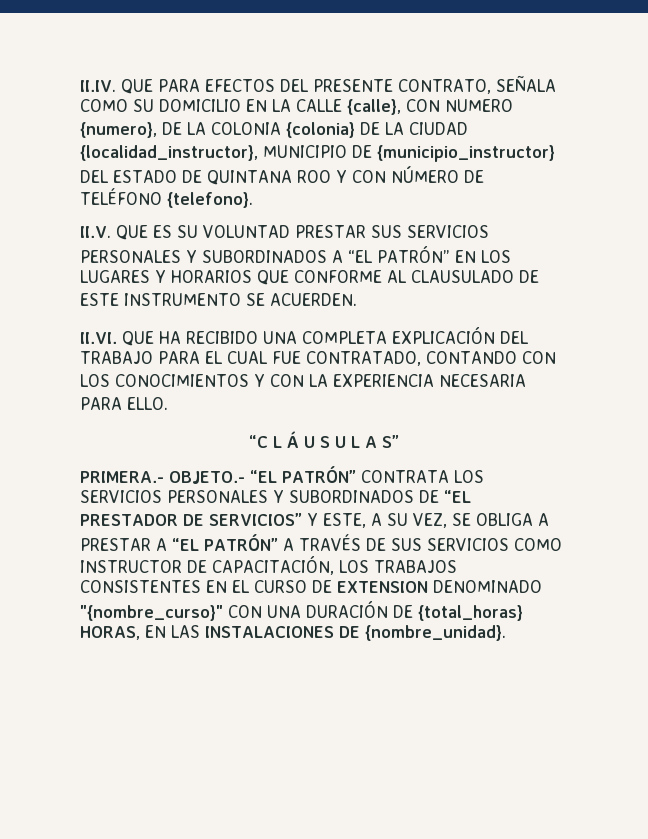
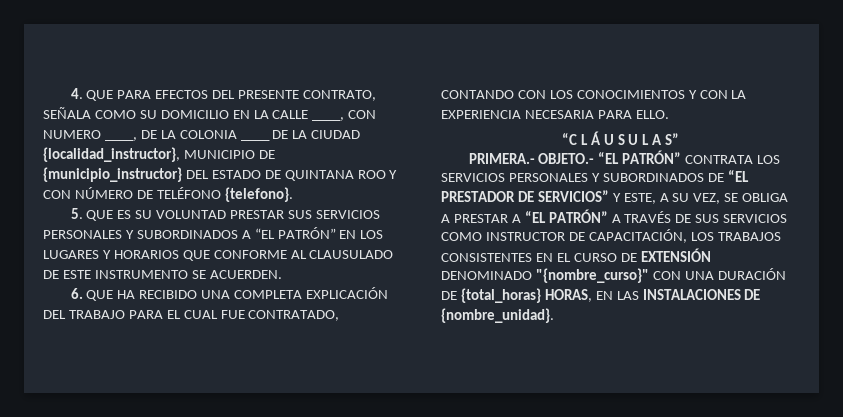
[80,80,116,92] II.IV. -> [70,88,83,99] 4.
[347,99,401,115] {calle}, -> [312,117,345,121] ____,
[80,122,157,138] {numero}, -> [104,137,137,141] ____,
[286,122,355,138] {colonia} -> [240,139,270,141] ____
[80,226,111,238] II.V. -> [70,208,83,219] 5.
[80,332,117,344] II.VI. -> [70,288,83,299] 6.
[337,581,428,593] EXTENSION -> [640,248,711,262] EXTENSIÓN

